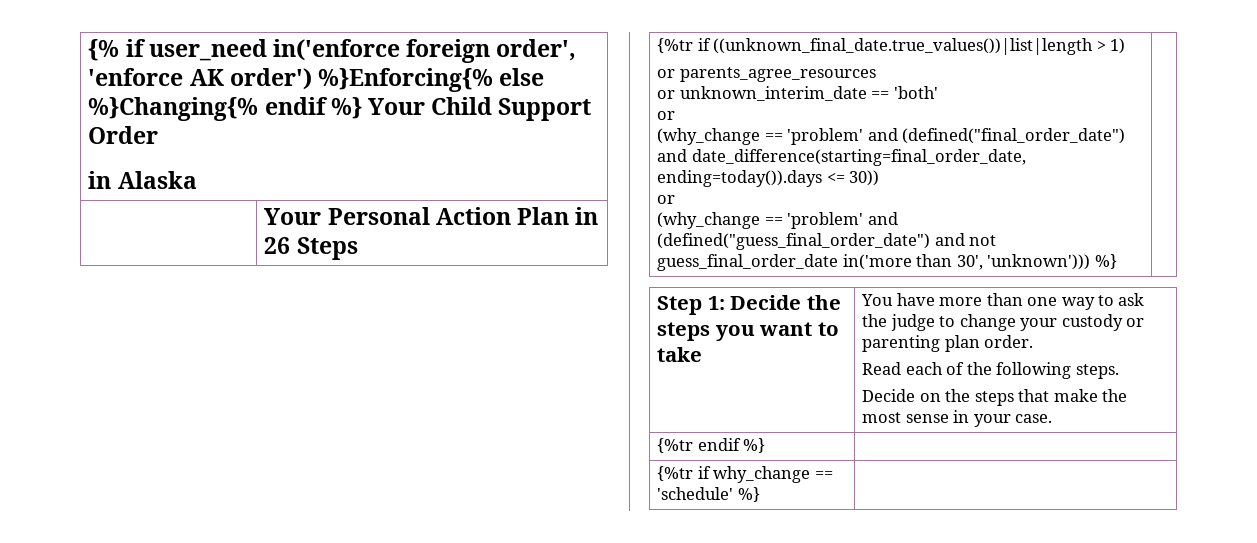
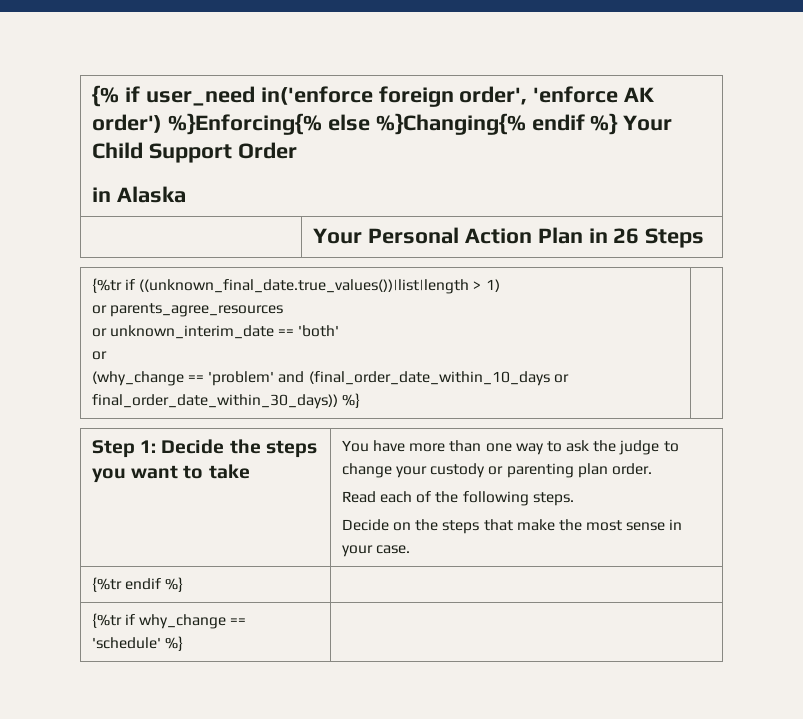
[902,128,1126,144] [657,149,1026,166] [657,170,880,187] [657,195,676,204] [657,212,898,229] [657,233,997,250] [657,254,1091,271] (defined("final_order_date") and date_difference(starting=final_order_date, ending=today()).days <= 30)) // or // (why_change == 'problem' and (defined("guess_final_order_date") and not guess_final_order_date in('more than 30', 'unknown'))) -> [308,371,569,386] [91,394,338,409] (final_order_date_within_10_days or final_order_date_within_30_days))

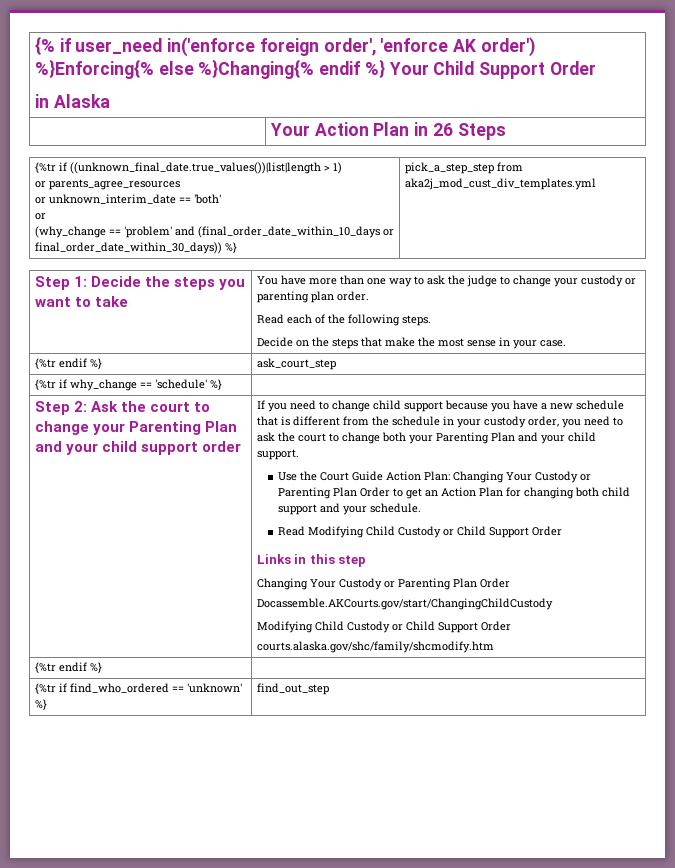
[367,227,459,244] Personal -> (310, 129) none
(360, 400) none -> [404,162,523,174] [404,178,596,190] pick_a_step_step from aka2j_mod_cust_div_templates.yml
(184, 584) none -> [256,358,336,370] ask_court_step
(183, 643) none -> [34,401,211,415] [34,421,238,435] [34,441,242,455] [256,400,624,412] [256,416,623,428] [256,432,596,444] [256,449,299,460] [277,471,591,483] [277,487,630,499] [277,503,421,515] [277,526,562,538] [256,554,367,567] [256,578,510,590] [256,598,553,610] [256,621,511,633] [256,641,494,653] [34,662,102,673] [34,683,242,694] [34,699,47,710] [256,683,329,695] // Step 2: Ask the court to change your Parenting Plan and your child support order | If you need to change child support because you have a new schedule that is different from the schedule in your custody order, you need to ask the court to change both your Parenting Plan and your child support. // Use the Court Guide Action Plan: Changing Your Custody or Parenting Plan Order to get an Action Plan for changing both child support and your schedule. // Read Modifying Child Custody or Child Support Order // Links in this step // Changing Your Custody or Parenting Plan Order // Docassemble.AKCourts.gov/start/ChangingChildCustody // Modifying Child Custody or Child Support Order // courts.alaska.gov/shc/family/shcmodify.htm // {%tr endif %} | // {%tr if find_who_ordered == 'unknown' %} | find_out_step

